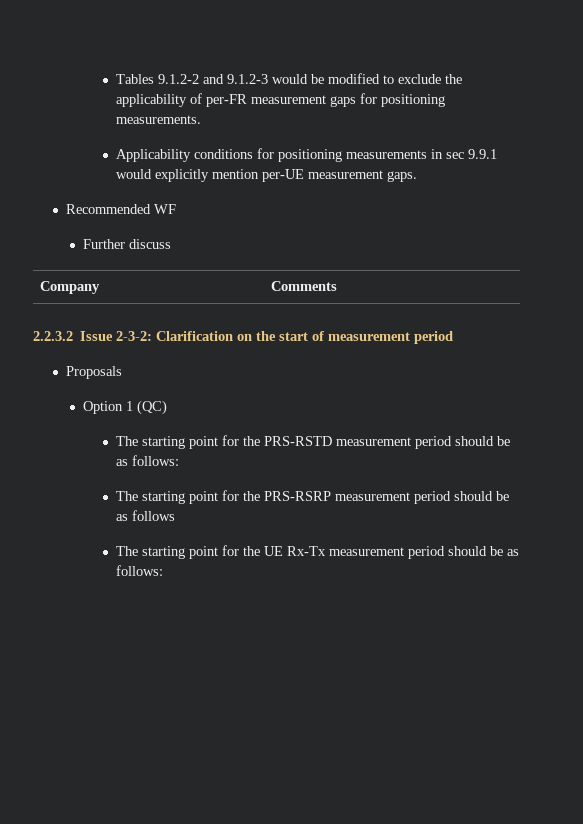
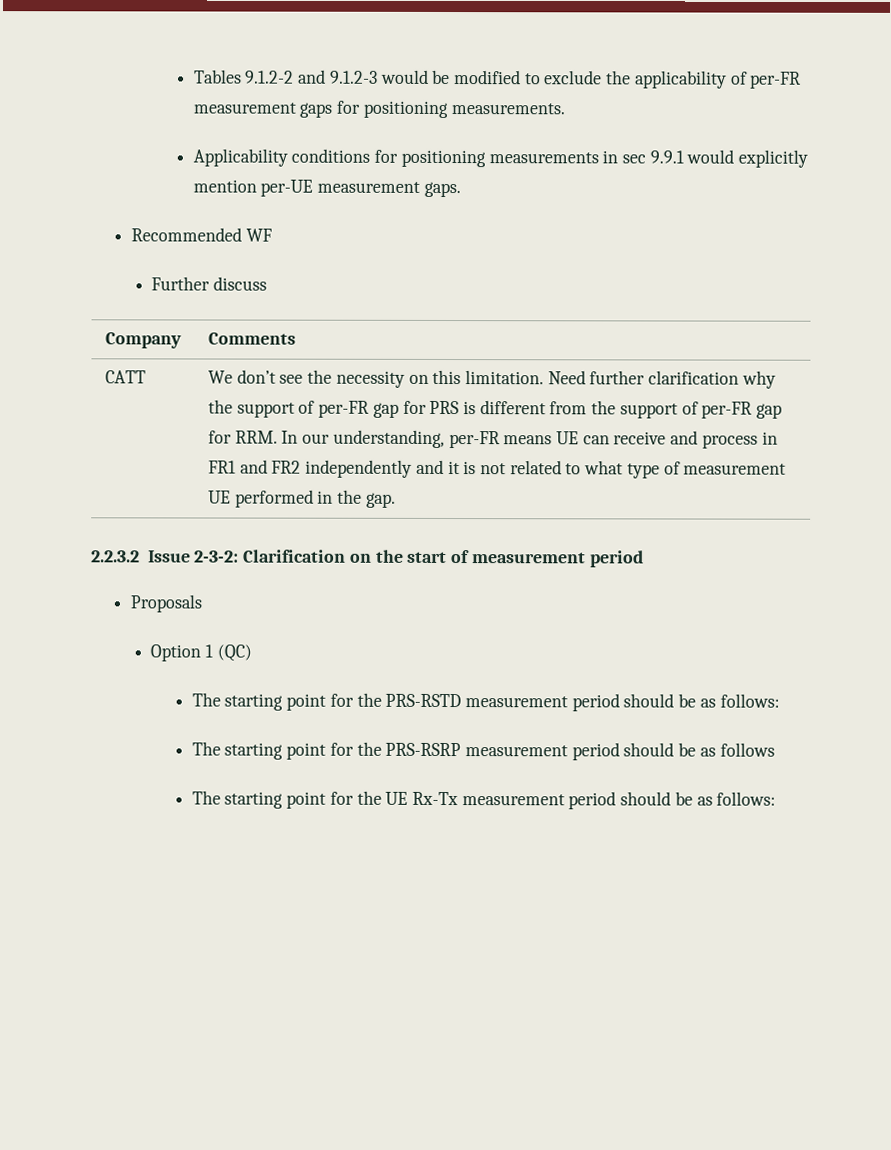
(337, 286) none -> [104,370,146,384] [207,369,776,389] [207,399,783,419] [207,429,778,449] [207,459,787,479] [207,489,396,508] // CATT | We don’t see the necessity on this limitation. Need further clarification why the support of per-FR gap for PRS is different from the support of per-FR gap for RRM. In our understanding, per-FR means UE can receive and process in FR1 and FR2 independently and it is not related to what type of measurement UE performed in the gap.

